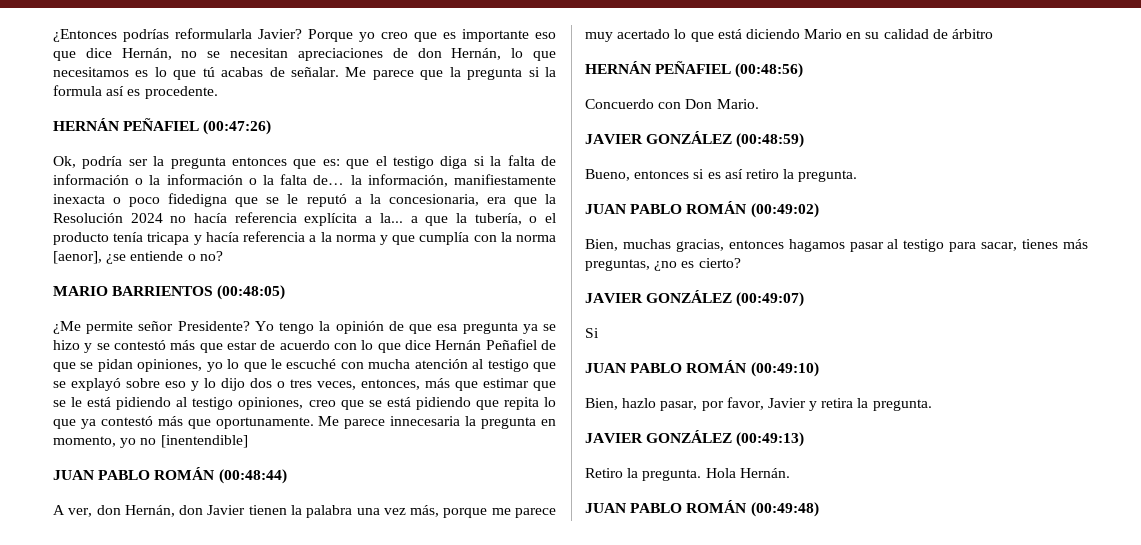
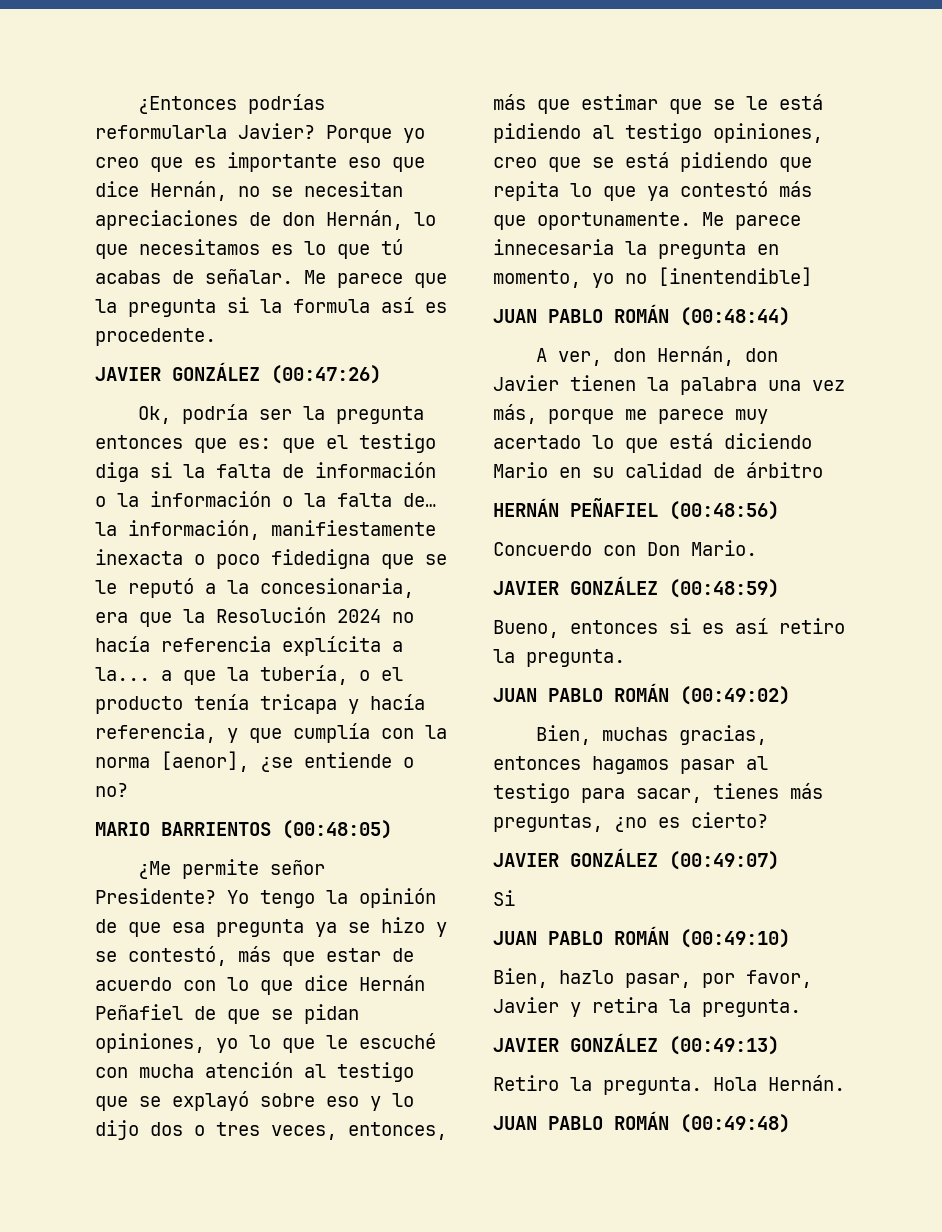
[53,118,200,131] HERNÁN PEÑAFIEL -> [95,362,260,381] JAVIER GONZÁLEZ
[243,231,376,242] referencia a la norma -> [95,723,216,743] referencia,
[113,340,166,350] contestó -> [128,946,227,966] contestó,

